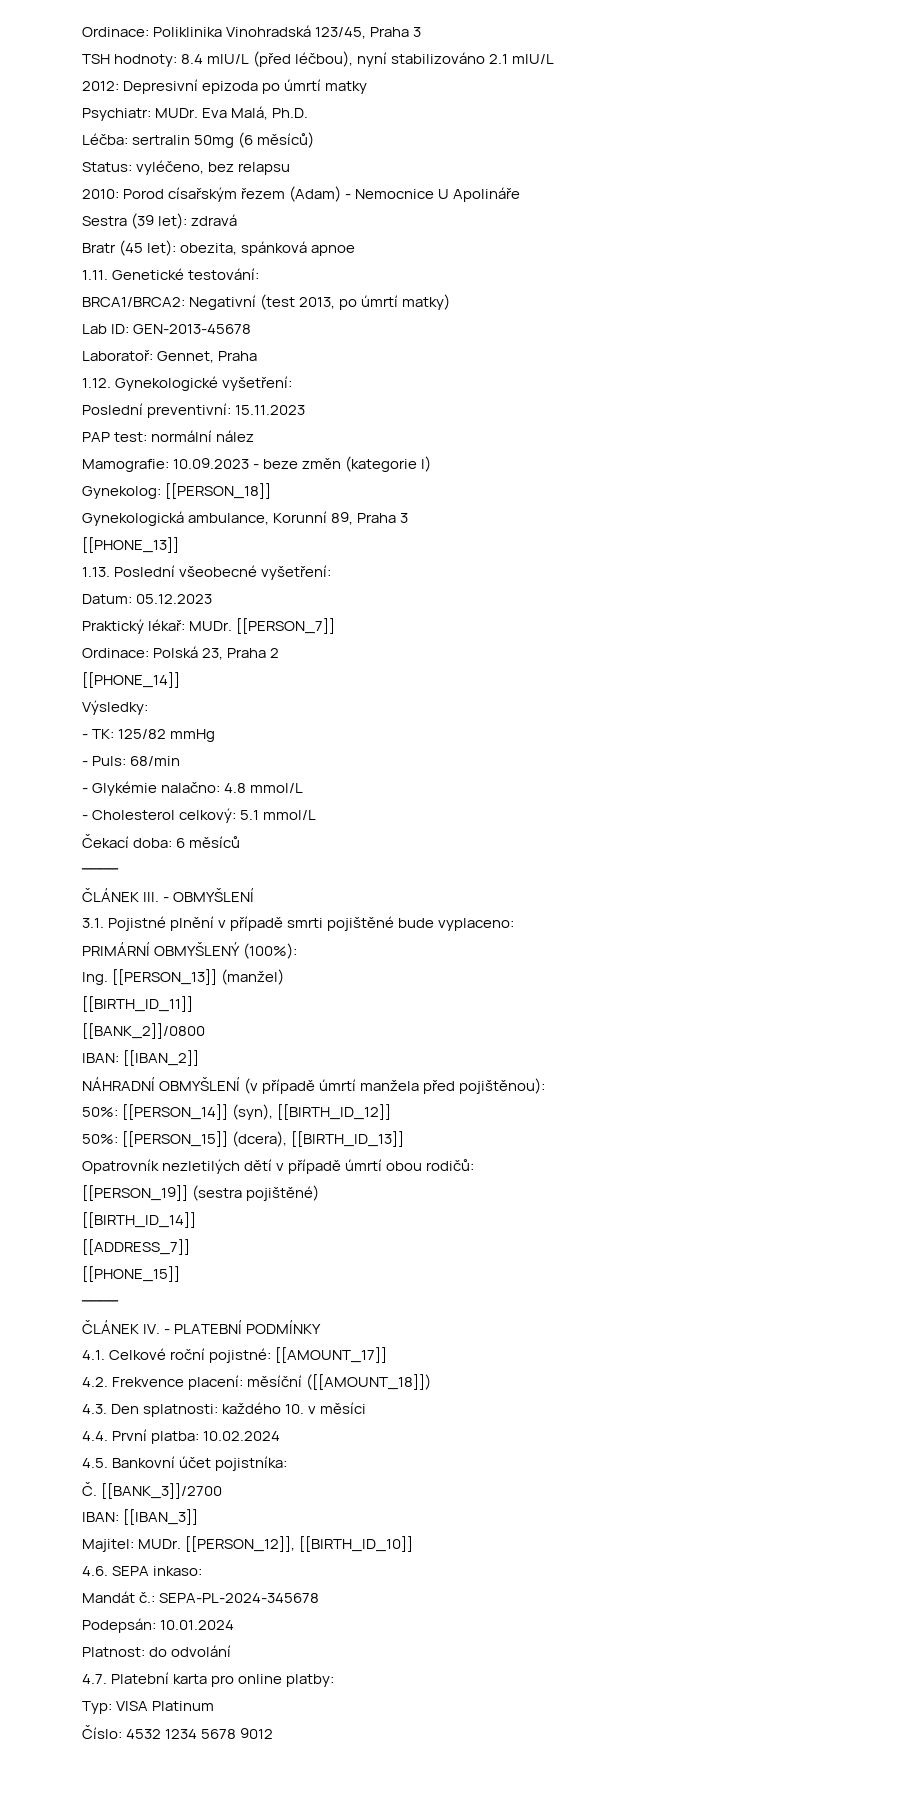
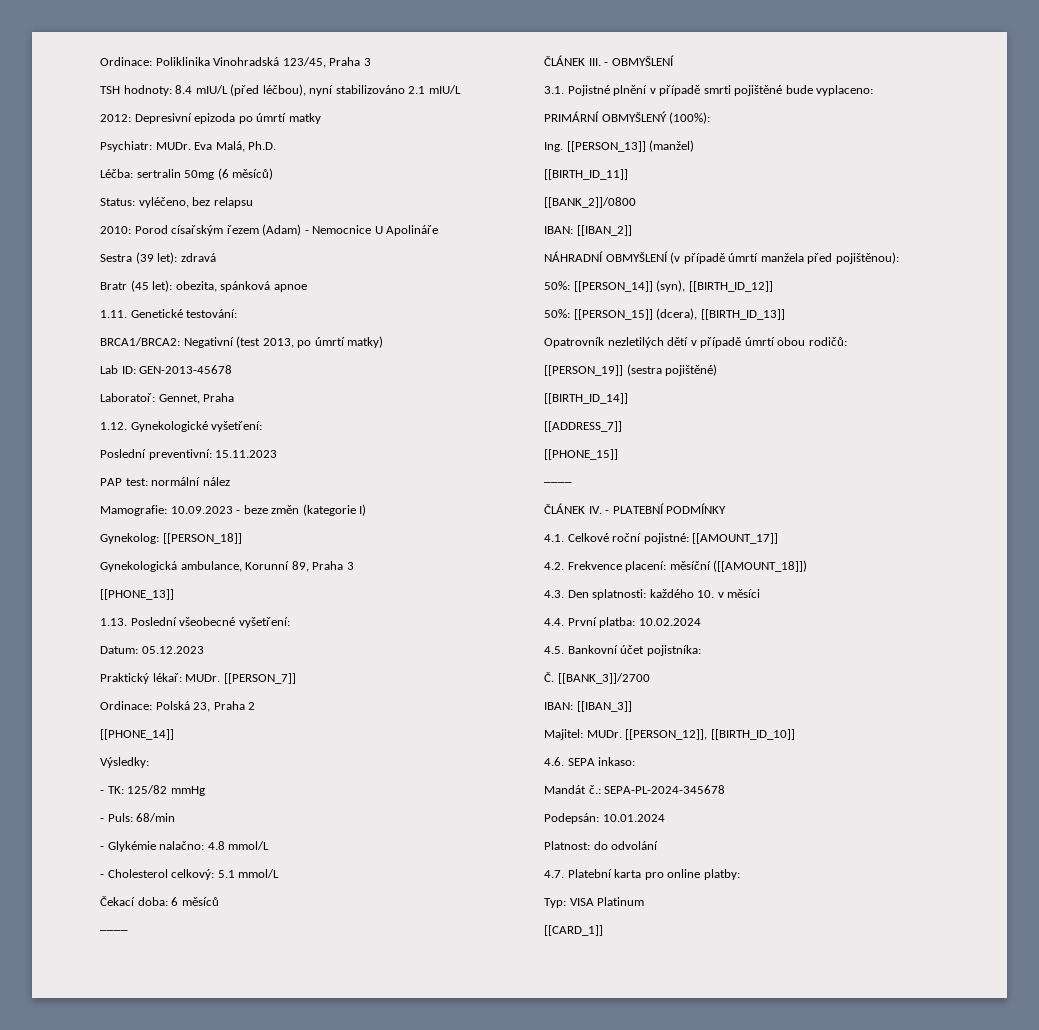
[82,1725,274,1739] Číslo: 4532 1234 5678 9012 -> [544,925,603,936] [[CARD_1]]

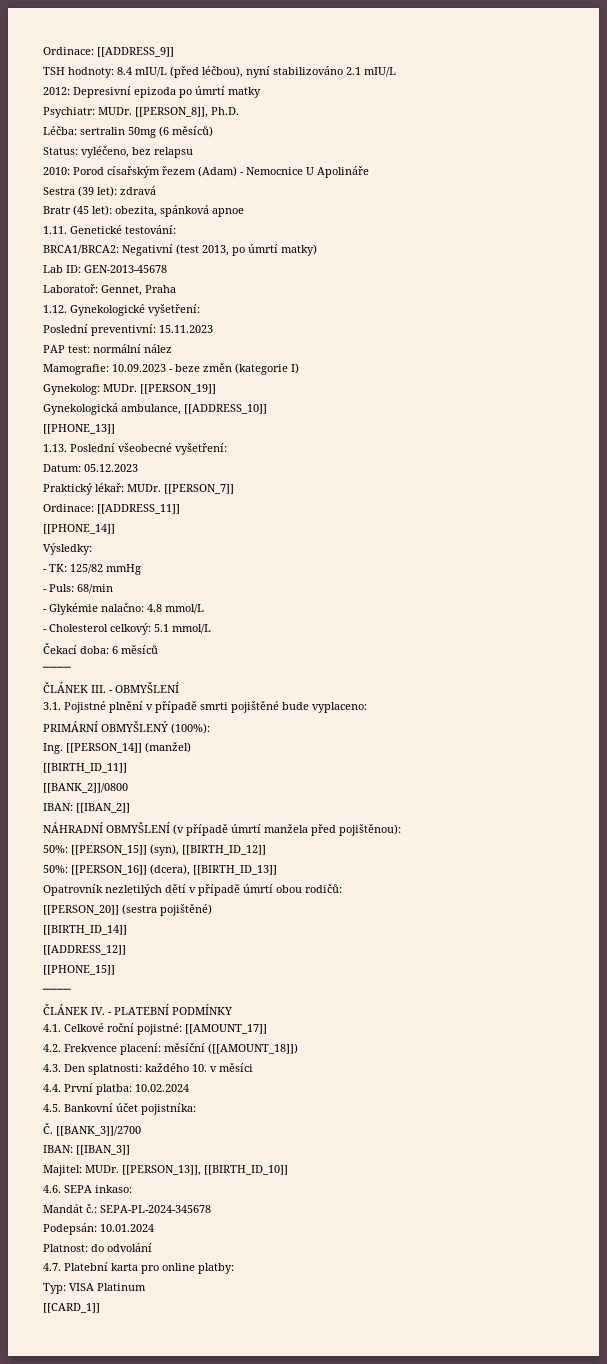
[100,57,371,68] Ordinace: Poliklinika Vinohradská 123/45, Praha 3 -> [43,47,174,57] Ordinace: [[ADDRESS_9]]
[194,141,245,152] Eva Malá, -> [135,107,208,118] [[PERSON_8]],
[162,533,242,544] [[PERSON_18]] -> [103,384,216,394] MUDr. [[PERSON_19]]
[245,561,354,572] Korunní 89, Praha 3 -> [184,404,267,414] [[ADDRESS_10]]
[155,701,256,712] Polská 23, Praha 2 -> [97,504,180,514] [[ADDRESS_11]]
[566,141,646,152] [[PERSON_13]] -> [66,743,142,753] [[PERSON_14]]
[573,281,653,292] [[PERSON_14]] -> [71,845,147,855] [[PERSON_15]]
[573,309,653,320] [[PERSON_15]] -> [71,865,147,875] [[PERSON_16]]
[544,365,623,376] [[PERSON_19]] -> [43,905,119,915] [[PERSON_20]]
[544,421,622,432] [[ADDRESS_7]] -> [43,945,126,955] [[ADDRESS_12]]
[625,729,708,740] [[PERSON_12]], -> [122,1165,201,1176] [[PERSON_13]],

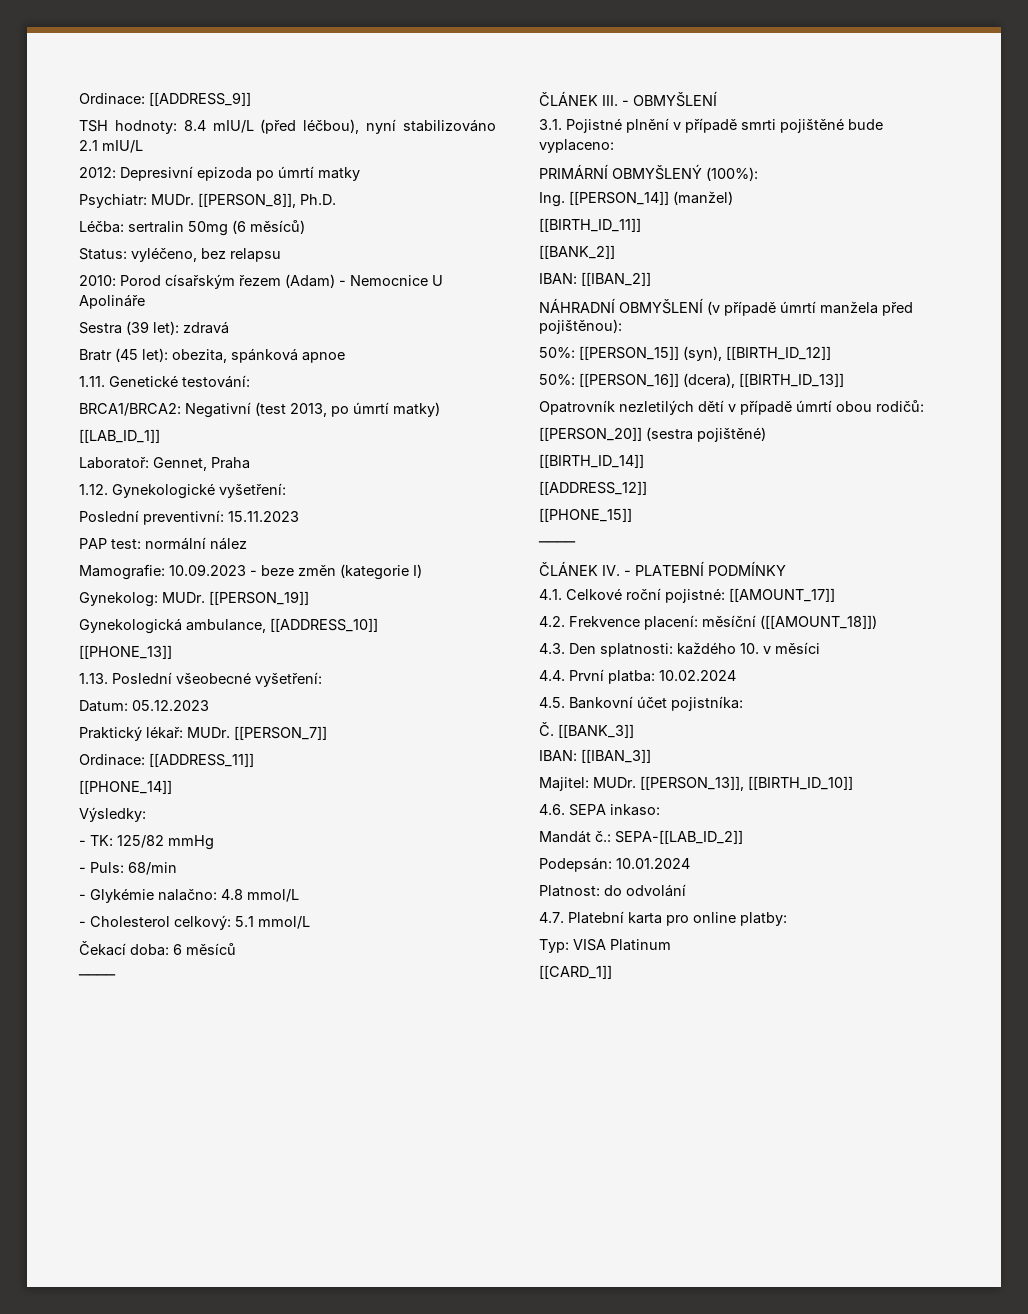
[43,265,167,273] Lab ID: GEN-2013-45678 -> [79,429,160,443] [[LAB_ID_1]]
[43,783,128,793] [[BANK_2]]/0800 -> [539,245,615,259] [[BANK_2]]
[56,1126,141,1136] [[BANK_3]]/2700 -> [558,724,634,738] [[BANK_3]]
[100,1205,211,1213] SEPA-PL-2024-345678 -> [615,830,743,844] SEPA-[[LAB_ID_2]]

